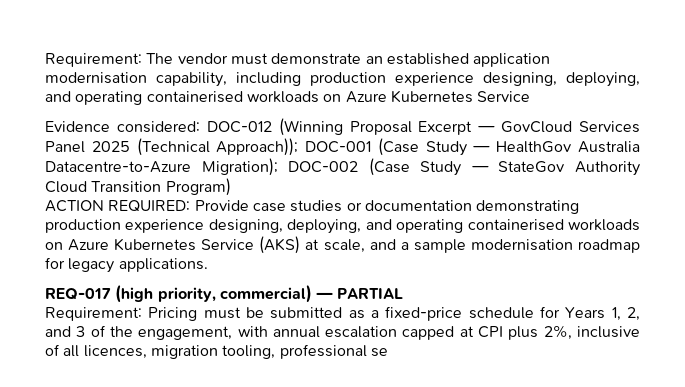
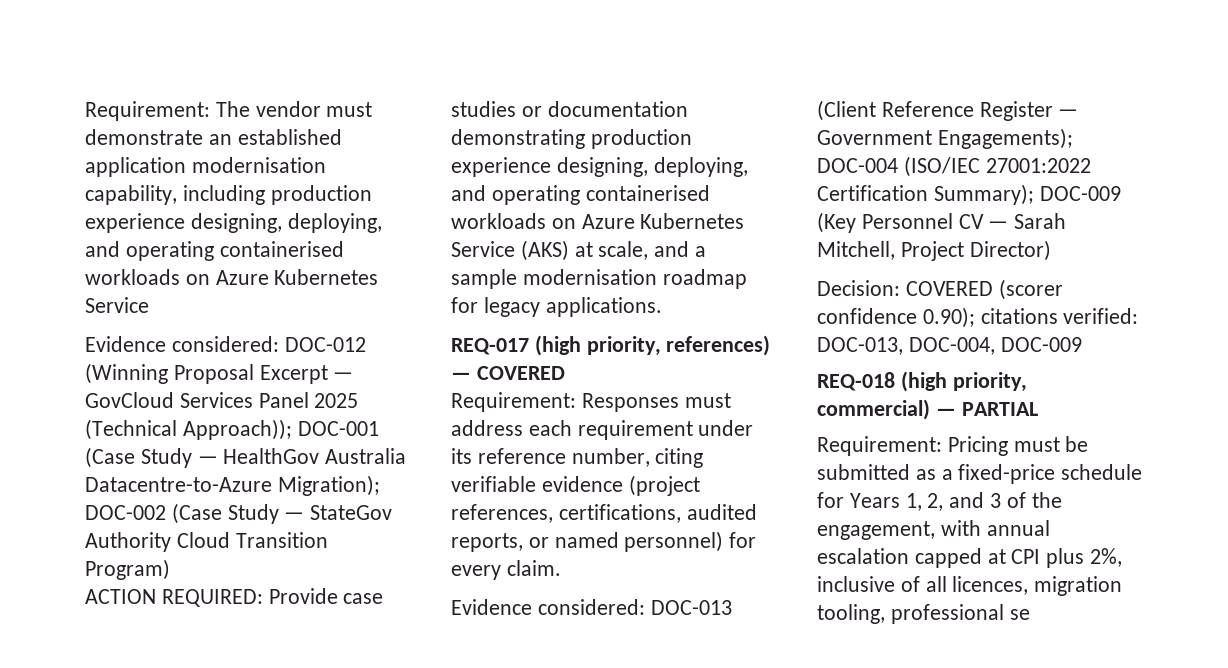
(216, 294) none -> [666,335,771,356] [451,366,565,380] [451,392,731,412] [451,420,754,440] [451,448,704,468] [451,475,700,496] [451,504,757,523] [451,531,757,552] [451,560,561,580] [451,599,732,615] [817,100,1079,121] [817,128,1073,149] [817,156,1091,177] [817,184,1121,205] [817,212,1067,233] [817,240,1051,261] [817,279,1063,300] [817,307,1139,328] [817,337,1082,355] [817,371,1027,392] references) — COVERED // Requirement: Responses must address each requirement under its reference number, citing verifiable evidence (project references, certifications, audited reports, or named personnel) for every claim. // Evidence considered: DOC-013 (Client Reference Register — Government Engagements); DOC-004 (ISO/IEC 27001:2022 Certification Summary); DOC-009 (Key Personnel CV — Sarah Mitchell, Project Director) // Decision: COVERED (scorer confidence 0.90); citations verified: DOC-013, DOC-004, DOC-009 // REQ-018 (high priority,

